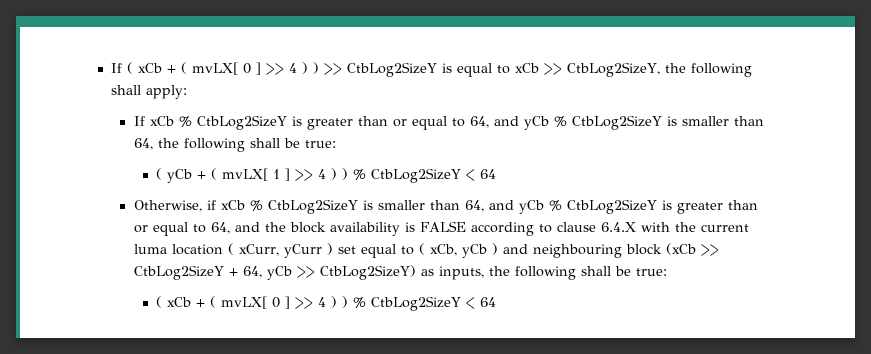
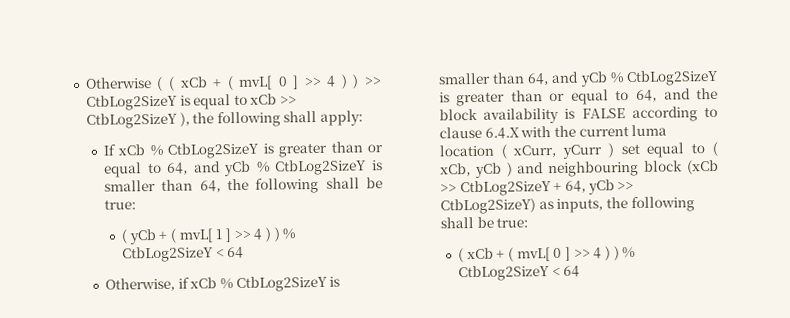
[110,62,238,75] If ( xCb + ( mvLX[ -> [84,75,274,91] Otherwise ( ( xCb + ( mvL[
[566,62,660,77] CtbLog2SizeY, -> [85,112,190,129] CtbLog2SizeY ),
[222,168,269,181] mvLX[ -> [178,228,214,243] mvL[
[221,296,268,309] mvLX[ -> [516,247,551,262] mvL[

